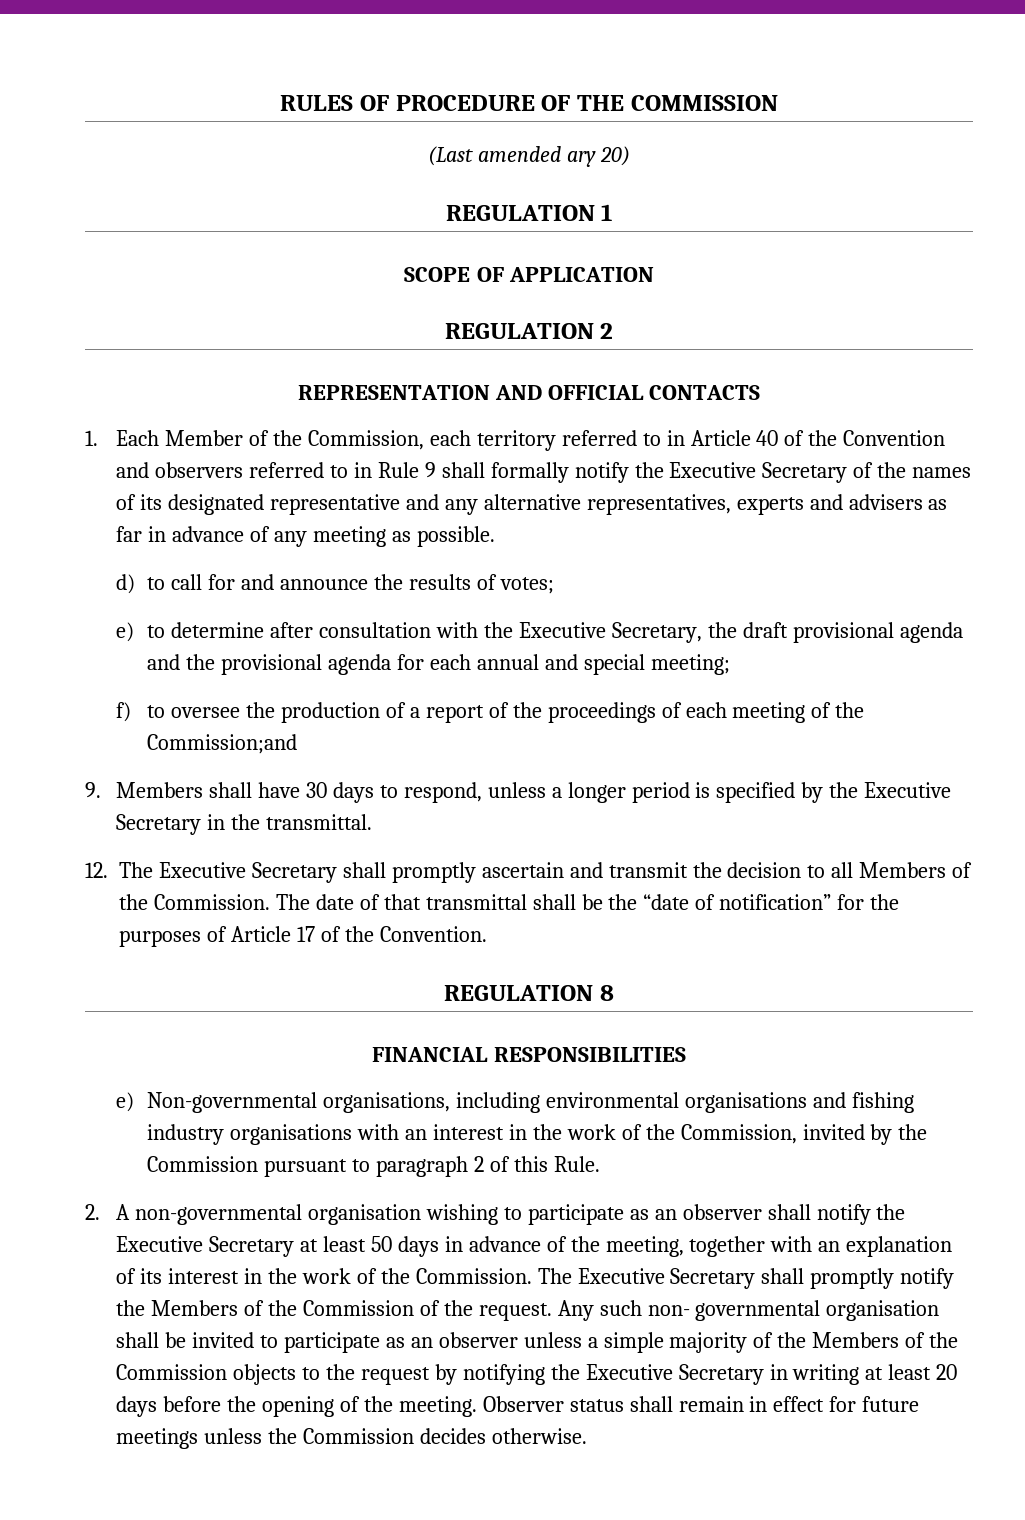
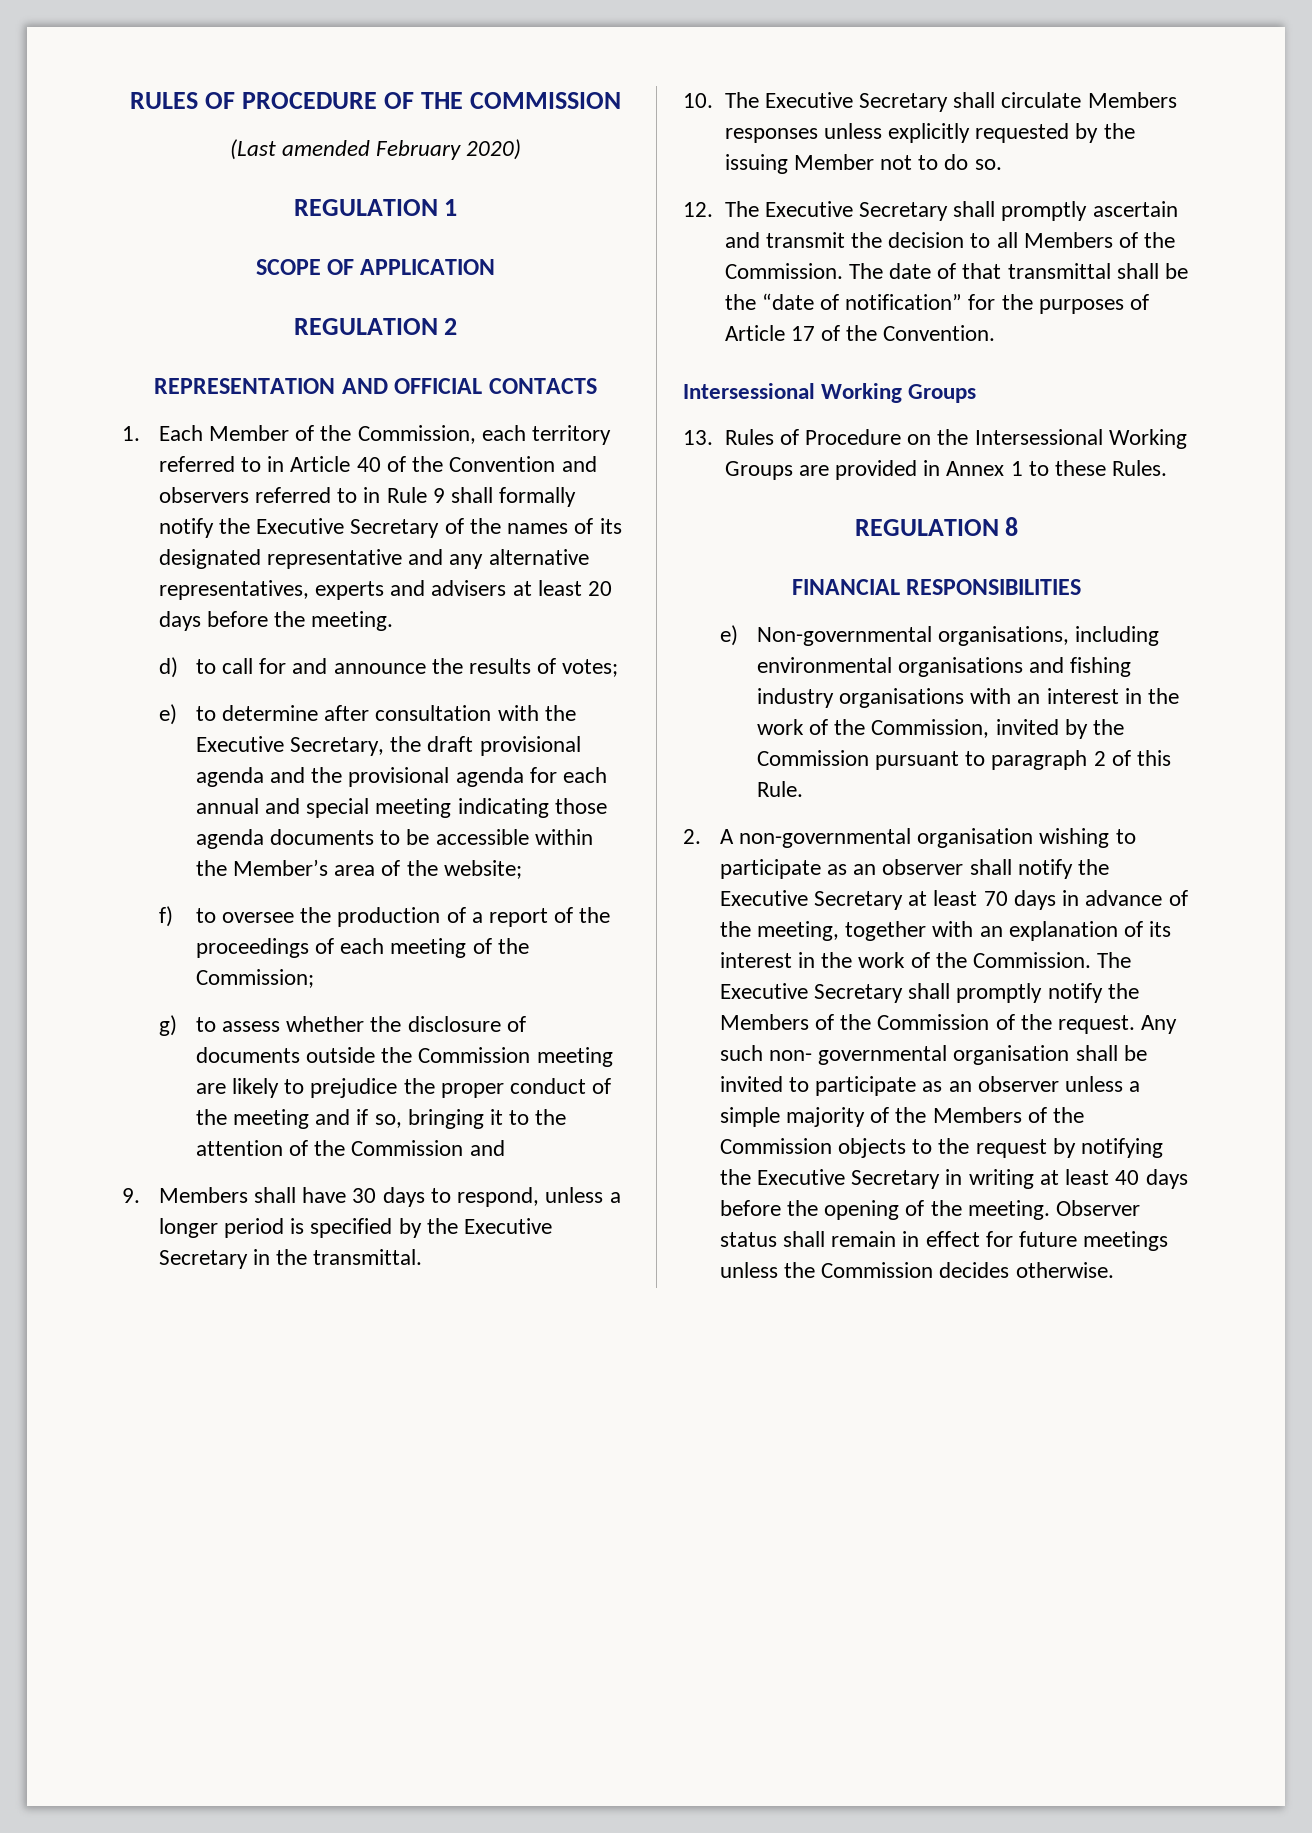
[566,146,630,167] ary 20) -> [376,139,522,160] February 2020)
[928,499,948,510] [116,526,495,547] as far in advance of any meeting as possible. -> [512,580,613,596] [158,611,394,631] at least 20 days before the meeting.
[650,654,730,675] meeting; -> [375,798,607,818] [195,829,593,849] [195,859,522,879] meeting indicating those agenda documents to be accessible within the Member’s area of the website;
[147,734,298,754] Commission;and -> [195,969,314,988] [158,1015,526,1036] [195,1047,613,1067] [195,1078,612,1098] [195,1109,567,1129] [195,1140,505,1156] Commission; // g) to assess whether the disclosure of documents outside the Commission meeting are likely to prejudice the proper conduct of the meeting and if so, bringing it to the attention of the Commission and
(372, 822) none -> [683,92,1177,112] [724,123,1135,143] [724,154,1002,174] // 10. The Executive Secretary shall circulate Members responses unless explicitly requested by the issuing Member not to do so.
(487, 934) none -> [683,383,977,403] [683,429,1187,449] [724,460,1168,480] // Intersessional Working Groups // 13. Rules of Procedure on the Intersessional Working Groups are provided in Annex 1 to these Rules.
[370,1236,392,1252] 50 -> [983,891,1008,906] 70
[936,1364,958,1380] 20 -> [1115,1170,1140,1185] 40

